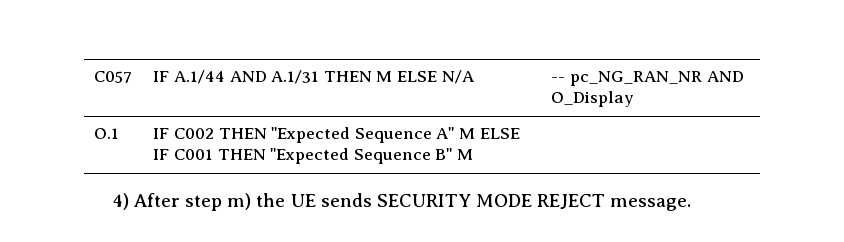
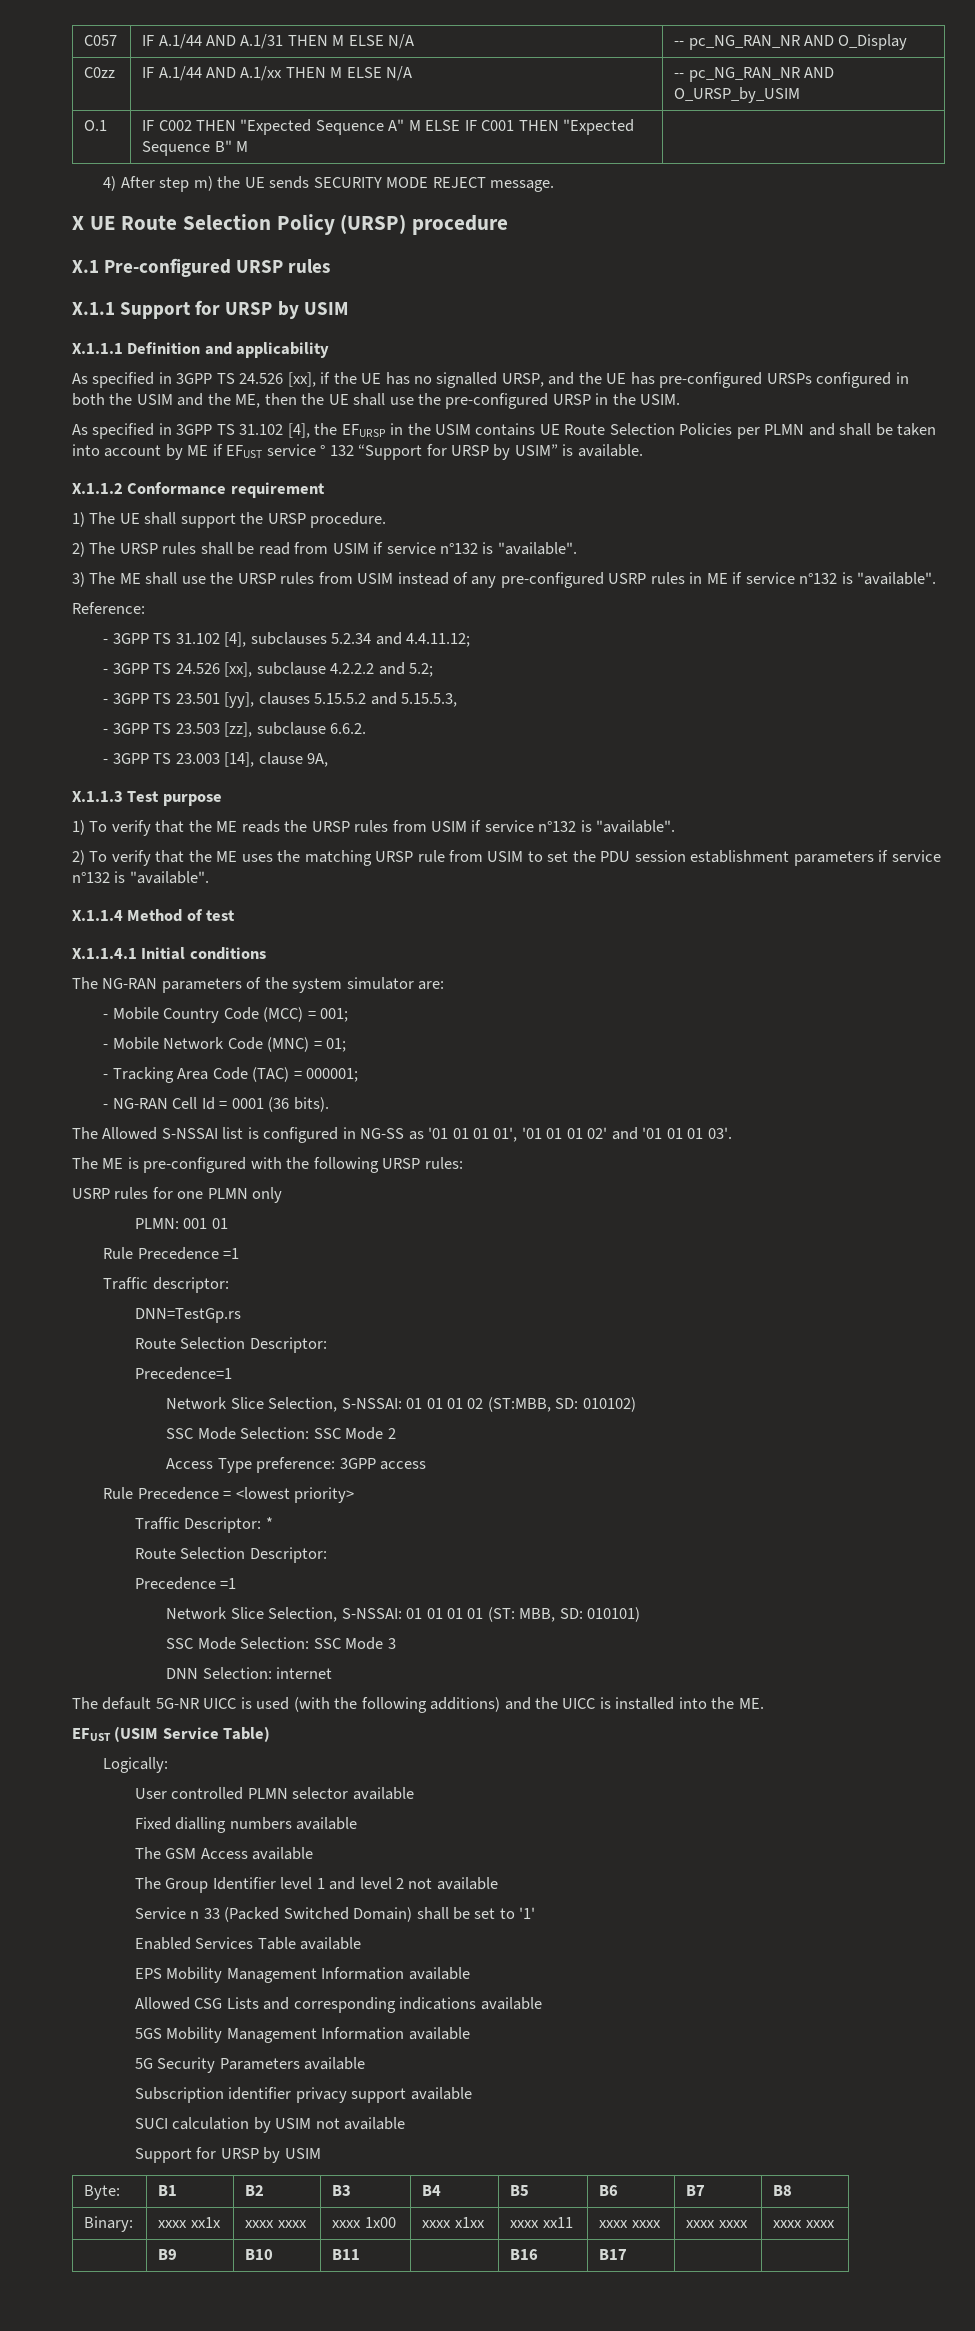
(635, 99) none -> [84,67,116,78] [142,66,413,81] [674,67,834,82] [674,87,801,103] // C0zz | IF A.1/44 AND A.1/xx THEN M ELSE N/A | -- pc_NG_RAN_NR AND O_URSP_by_USIM
(692, 204) none -> [72,214,509,235] [72,258,331,277] [72,300,348,319] [72,342,330,358] [72,372,909,388] [72,393,681,409] [72,423,937,439] [72,444,643,460] [72,482,325,498] [72,512,387,528] [72,542,577,557] [72,572,937,588] [72,602,145,614] [103,632,471,647] [103,662,434,677] [103,692,458,708] [103,722,367,737] [103,752,329,767] [72,791,222,806] [72,820,676,836] [72,850,941,866] [72,871,209,884] [72,909,236,922] [72,947,266,960] [72,977,445,993] [103,1007,349,1023] [103,1037,347,1052] [103,1067,359,1083] [103,1097,329,1112] [72,1127,732,1143] [72,1157,463,1173] [72,1187,283,1203] [134,1218,228,1229] [103,1247,240,1260] [103,1277,229,1293] [134,1308,241,1323] [134,1337,327,1353] [134,1367,232,1380] [166,1397,636,1412] [166,1427,396,1440] [166,1457,427,1473] [103,1487,355,1503] [134,1517,273,1533] [134,1547,327,1563] [134,1577,237,1590] [166,1607,641,1622] [166,1637,396,1650] [166,1667,333,1679] [72,1697,764,1713] [72,1726,271,1742] [103,1757,169,1773] [134,1787,414,1800] [134,1817,358,1833] [134,1847,314,1860] [134,1877,498,1893] [134,1907,536,1922] [134,1937,362,1950] [134,1967,470,1983] [134,1997,542,2013] [134,2027,470,2043] [134,2057,366,2073] [134,2087,472,2103] [134,2117,406,2133] [134,2147,321,2163] [84,2185,121,2200] [158,2185,178,2196] [245,2185,265,2196] [332,2185,352,2196] [422,2185,442,2196] [510,2185,530,2196] [599,2185,619,2196] [686,2185,706,2196] [773,2185,793,2196] [84,2216,134,2232] [158,2217,221,2228] [245,2220,307,2228] [332,2217,396,2228] [422,2217,485,2228] [510,2217,573,2228] [599,2220,661,2228] [686,2220,748,2228] [773,2220,835,2228] [158,2249,178,2260] [245,2249,274,2260] [332,2249,361,2260] [510,2249,539,2260] [599,2249,628,2260] // X UE Route Selection Policy (URSP) procedure // X.1 Pre-configured URSP rules // X.1.1 Support for URSP by USIM // X.1.1.1 Definition and applicability // As specified in 3GPP TS 24.526 [xx], if the UE has no signalled URSP, and the UE has pre-configured URSPs configured in both the USIM and the ME, then the UE shall use the pre-configured URSP in the USIM. // As specified in 3GPP TS 31.102 [4], the EFURSP in the USIM contains UE Route Selection Policies per PLMN and shall be taken into account by ME if EFUST service ° 132 “Support for URSP by USIM” is available. // X.1.1.2 Conformance requirement // 1) The UE shall support the URSP procedure. // 2) The URSP rules shall be read from USIM if service n°132 is "available". // 3) The ME shall use the URSP rules from USIM instead of any pre-configured USRP rules in ME if service n°132 is "available". // Reference: // - 3GPP TS 31.102 [4], subclauses 5.2.34 and 4.4.11.12; // - 3GPP TS 24.526 [xx], subclause 4.2.2.2 and 5.2; // - 3GPP TS 23.501 [yy], clauses 5.15.5.2 and 5.15.5.3, // - 3GPP TS 23.503 [zz], subclause 6.6.2. // - 3GPP TS 23.003 [14], clause 9A, // X.1.1.3 Test purpose // 1) To verify that the ME reads the URSP rules from USIM if service n°132 is "available". // 2) To verify that the ME uses the matching URSP rule from USIM to set the PDU session establishment parameters if service n°132 is "available". // X.1.1.4 Method of test // X.1.1.4.1 Initial conditions // The NG-RAN parameters of the system simulator are: // - Mobile Country Code (MCC) = 001; // - Mobile Network Code (MNC) = 01; // - Tracking Area Code (TAC) = 000001; // - NG-RAN Cell Id = 0001 (36 bits). // The Allowed S-NSSAI list is configured in NG-SS as '01 01 01 01', '01 01 01 02' and '01 01 01 03'. // The ME is pre-configured with the following URSP rules: // USRP rules for one PLMN only // PLMN: 001 01 // Rule Precedence =1 // Traffic descriptor: // DNN=TestGp.rs // Route Selection Descriptor: // Precedence=1 // Network Slice Selection, S-NSSAI: 01 01 01 02 (ST:MBB, SD: 010102) // SSC Mode Selection: SSC Mode 2 // Access Type preference: 3GPP access // Rule Precedence = <lowest priority> // Traffic Descriptor: * // Route Selection Descriptor: // Precedence =1 // Network Slice Selection, S-NSSAI: 01 01 01 01 (ST: MBB, SD: 010101) // SSC Mode Selection: SSC Mode 3 // DNN Selection: internet // The default 5G-NR UICC is used (with the following additions) and the UICC is installed into the ME. // EFUST (USIM Service Table) // Logically: // User controlled PLMN selector available // Fixed dialling numbers available // The GSM Access available // The Group Identifier level 1 and level 2 not available // Service n 33 (Packed Switched Domain) shall be set to '1' // Enabled Services Table available // EPS Mobility Management Information available // Allowed CSG Lists and corresponding indications available // 5GS Mobility Management Information available // 5G Security Parameters available // Subscription identifier privacy support available // SUCI calculation by USIM not available // Support for URSP by USIM // Byte: | B1 | B2 | B3 | B4 | B5 | B6 | B7 | B8 // Binary: | xxxx xx1x | xxxx xxxx | xxxx 1x00 | xxxx x1xx | xxxx xx11 | xxxx xxxx | xxxx xxxx | xxxx xxxx // | B9 | B10 | B11 | | B16 | B17 | |

